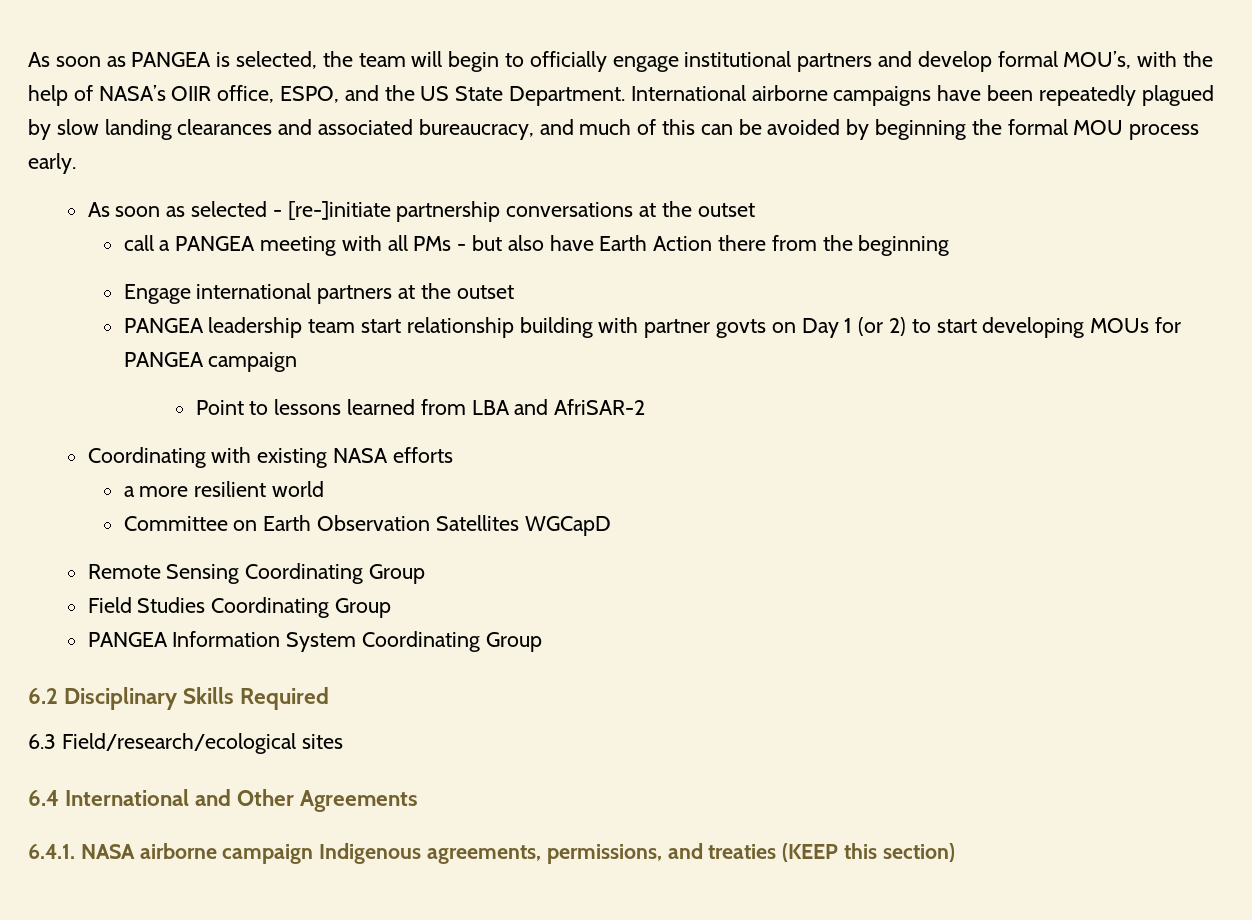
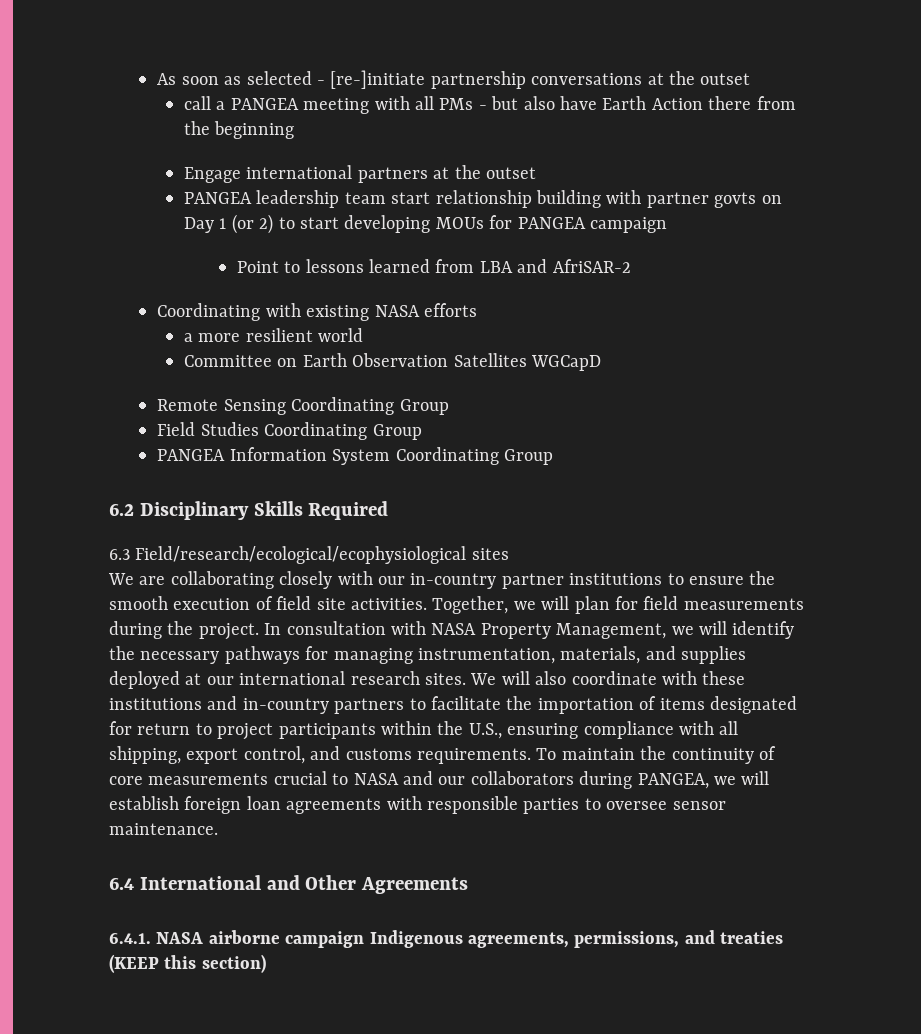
[28,51,1214,72] [28,85,1214,106] [28,119,1200,140] [28,153,76,174] [87,202,186,217] As soon as PANGEA is selected, the team will begin to officially engage institutional partners and develop formal MOU’s, with the help of NASA’s OIIR office, ESPO, and the US State Department. International airborne campaigns have been repeatedly plagued by slow landing clearances and associated bureaucracy, and much of this can be avoided by beginning the formal MOU process early. // As soon as -> [157,73,242,85] As soon as
[61,733,296,754] Field/research/ecological -> [135,546,467,564] Field/research/ecological/ecophysiological
(343, 741) none -> [108,571,776,589] [109,596,804,614] [109,621,795,640] [109,646,747,664] [109,671,746,689] [109,696,797,714] [109,721,739,740] [109,746,776,764] [109,771,770,789] [109,796,726,814] [109,823,218,835] // We are collaborating closely with our in-country partner institutions to ensure the smooth execution of field site activities. Together, we will plan for field measurements during the project. In consultation with NASA Property Management, we will identify the necessary pathways for managing instrumentation, materials, and supplies deployed at our international research sites. We will also coordinate with these institutions and in-country partners to facilitate the importation of items designated for return to project participants within the U.S., ensuring compliance with all shipping, export control, and customs requirements. To maintain the continuity of core measurements crucial to NASA and our collaborators during PANGEA, we will establish foreign loan agreements with responsible parties to oversee sensor maintenance.

